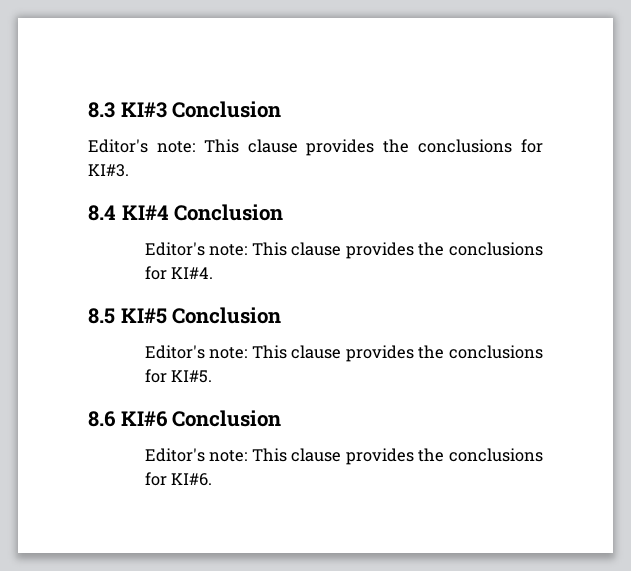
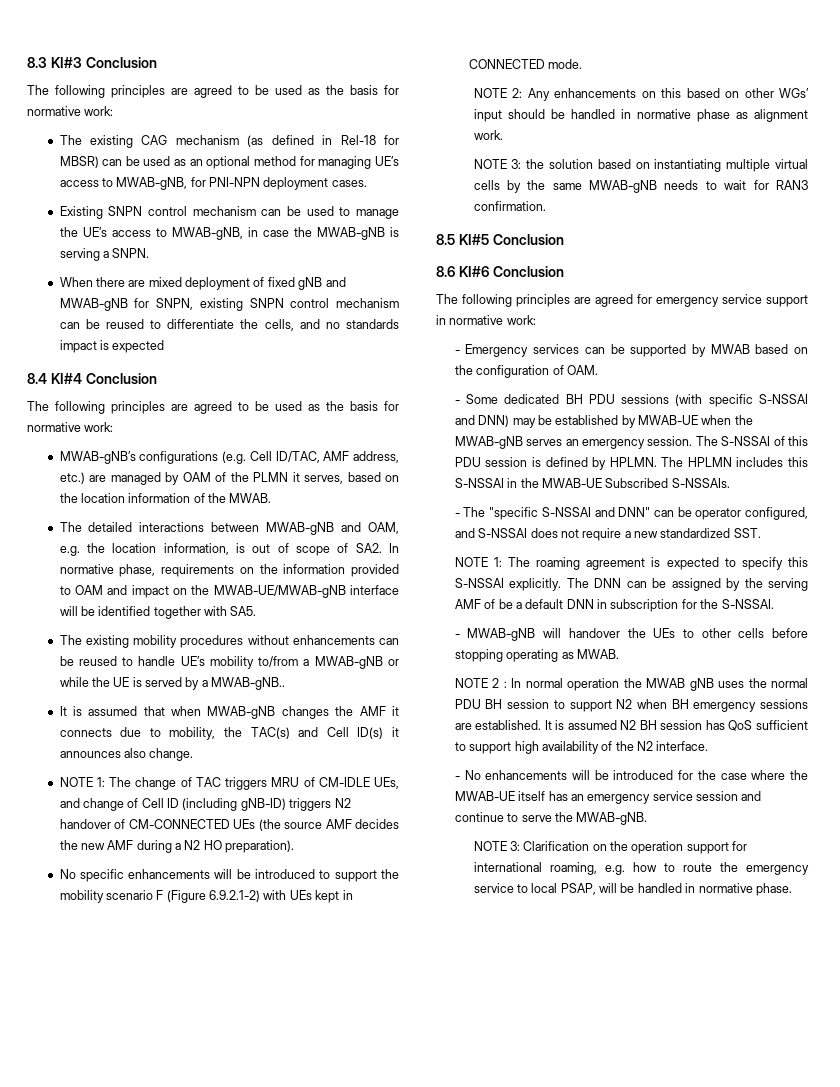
[88,139,543,156] [88,164,129,177] [88,204,284,221] [144,242,543,259] [144,266,214,280] [88,307,282,324] [144,345,543,362] [144,369,213,383] [88,410,282,427] [144,448,543,465] [144,472,213,486] Editor's note: This clause provides the conclusions for KI#3. // 8.4 KI#4 Conclusion // Editor's note: This clause provides the conclusions for KI#4. // 8.5 KI#5 Conclusion // Editor's note: This clause provides the conclusions for KI#5. // 8.6 KI#6 Conclusion // Editor's note: This clause provides the conclusions for KI#6. -> [27,85,399,98] [27,106,114,116] [59,135,399,148] [59,156,399,169] [59,177,367,190] [59,206,399,219] [59,227,399,240] [59,248,150,261] [59,277,346,290] [59,298,400,311] [59,319,400,331] [59,340,165,353] [27,373,157,384] [27,401,399,414] [27,422,114,432] [59,451,400,464] [59,472,399,485] [59,493,272,503] [59,522,399,535] [59,543,399,556] [59,564,400,577] [59,585,399,598] [59,606,257,619] [59,635,400,648] [59,656,399,669] [59,677,286,690] [59,706,400,719] [59,727,400,740] [59,748,194,761] [59,777,399,790] [59,798,351,811] [59,819,399,831] [59,840,295,853] [59,869,399,882] [59,890,353,903] [468,59,582,69] [473,88,809,101] [473,109,808,122] [473,130,503,140] [473,159,808,172] [473,180,808,193] [473,201,546,211] [436,234,564,245] [436,266,564,277] [436,294,808,307] [436,315,536,325] [454,344,808,357] [454,365,598,378] [454,394,808,407] [454,415,753,428] [454,436,808,449] [454,457,808,470] [454,478,730,488] [454,507,808,520] [454,528,761,541] [454,557,808,570] [454,578,808,591] [454,599,774,612] [454,628,808,641] [454,649,619,662] [454,678,808,691] [454,699,808,712] [454,720,808,731] [454,741,709,754] [454,770,808,780] [454,791,762,804] [454,812,648,825] [473,841,748,854] [473,862,809,875] [473,883,792,896] The following principles are agreed to be used as the basis for normative work: // The existing CAG mechanism (as defined in Rel-18 for MBSR) can be used as an optional method for managing UE’s access to MWAB-gNB, for PNI-NPN deployment cases. // Existing SNPN control mechanism can be used to manage the UE’s access to MWAB-gNB, in case the MWAB-gNB is serving a SNPN. // When there are mixed deployment of fixed gNB and MWAB-gNB for SNPN, existing SNPN control mechanism can be reused to differentiate the cells, and no standards impact is expected // 8.4 KI#4 Conclusion // The following principles are agreed to be used as the basis for normative work: // MWAB-gNB’s configurations (e.g. Cell ID/TAC, AMF address, etc.) are managed by OAM of the PLMN it serves, based on the location information of the MWAB. // The detailed interactions between MWAB-gNB and OAM, e.g. the location information, is out of scope of SA2. In normative phase, requirements on the information provided to OAM and impact on the MWAB-UE/MWAB-gNB interface will be identified together with SA5. // The existing mobility procedures without enhancements can be reused to handle UE’s mobility to/from a MWAB-gNB or while the UE is served by a MWAB-gNB.. // It is assumed that when MWAB-gNB changes the AMF it connects due to mobility, the TAC(s) and Cell ID(s) it announces also change. // NOTE 1: The change of TAC triggers MRU of CM-IDLE UEs, and change of Cell ID (including gNB-ID) triggers N2 handover of CM-CONNECTED UEs (the source AMF decides the new AMF during a N2 HO preparation). // No specific enhancements will be introduced to support the mobility scenario F (Figure 6.9.2.1-2) with UEs kept in CONNECTED mode. // NOTE 2: Any enhancements on this based on other WGs’ input should be handled in normative phase as alignment work. // NOTE 3: the solution based on instantiating multiple virtual cells by the same MWAB-gNB needs to wait for RAN3 confirmation. // 8.5 KI#5 Conclusion // 8.6 KI#6 Conclusion // The following principles are agreed for emergency service support in normative work: // - Emergency services can be supported by MWAB based on the configuration of OAM. // - Some dedicated BH PDU sessions (with specific S-NSSAI and DNN) may be established by MWAB-UE when the MWAB-gNB serves an emergency session. The S-NSSAI of this PDU session is defined by HPLMN. The HPLMN includes this S-NSSAI in the MWAB-UE Subscribed S-NSSAIs. // - The "specific S-NSSAI and DNN" can be operator configured, and S-NSSAI does not require a new standardized SST. // NOTE 1: The roaming agreement is expected to specify this S-NSSAI explicitly. The DNN can be assigned by the serving AMF of be a default DNN in subscription for the S-NSSAI. // - MWAB-gNB will handover the UEs to other cells before stopping operating as MWAB. // NOTE 2 : In normal operation the MWAB gNB uses the normal PDU BH session to support N2 when BH emergency sessions are established. It is assumed N2 BH session has QoS sufficient to support high availability of the N2 interface. // - No enhancements will be introduced for the case where the MWAB-UE itself has an emergency service session and continue to serve the MWAB-gNB. // NOTE 3: Clarification on the operation support for international roaming, e.g. how to route the emergency service to local PSAP, will be handled in normative phase.

